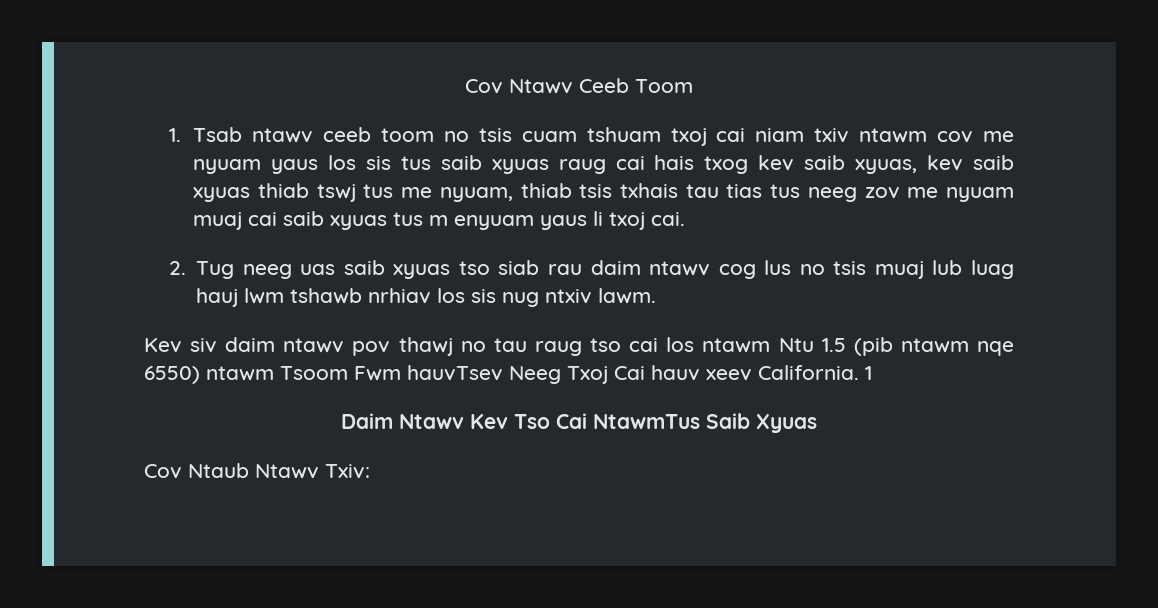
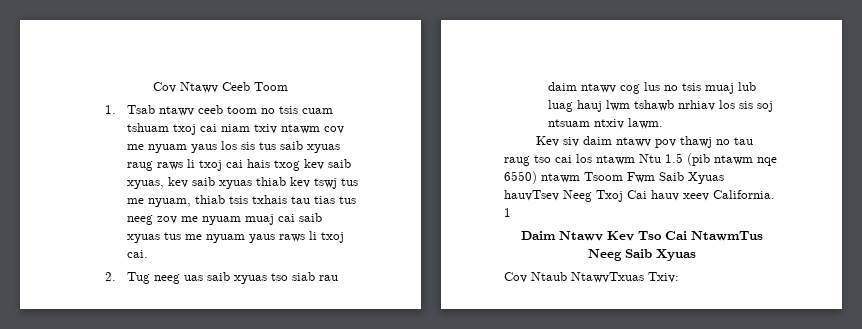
(606, 166) none -> [156,159,222,171] raws li txoj
(309, 190) none -> [289,177,310,188] kev
[429,215,588,230] m enyuam yaus -> [184,234,305,243] me nyuam yaus raws
[502,292,540,307] nug -> [756,101,773,112] [547,119,590,127] soj ntsuam
(401, 373) none -> [659,172,724,184] Saib Xyuas
(700, 421) none -> [587,249,622,261] Neeg
[255,464,319,479] Ntawv -> [571,272,644,283] NtawvTxuas

